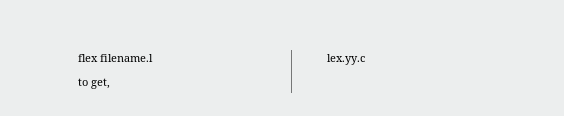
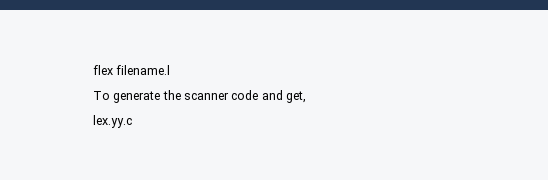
[78,78,89,86] to -> [92,90,283,103] To generate the scanner code and

